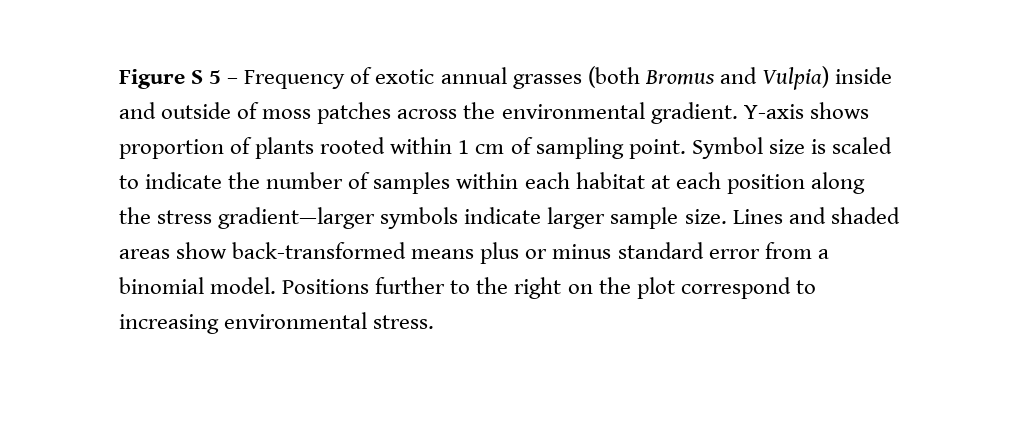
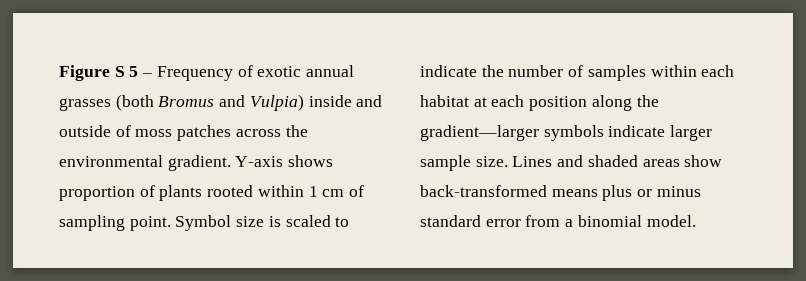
[157,210,213,224] stress -> (659, 101) none
[282,277,816,299] [119,312,435,334] Positions further to the right on the plot correspond to increasing environmental stress. -> (696, 221) none

